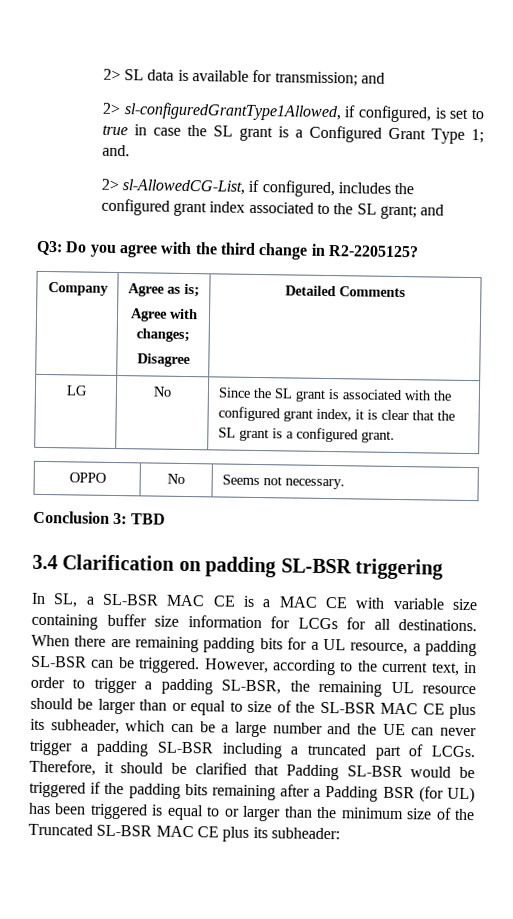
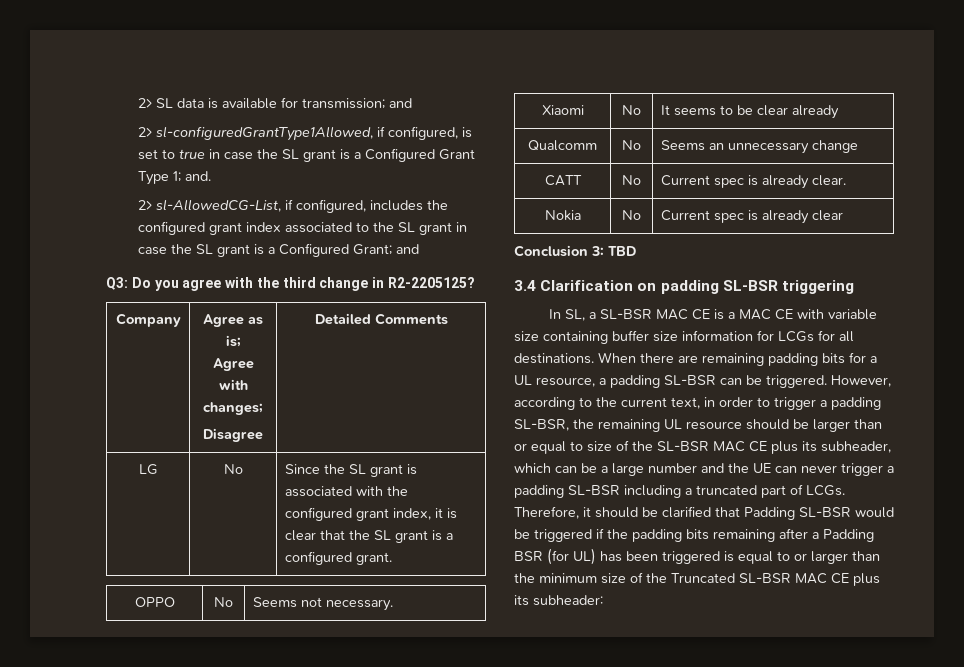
[380,204,418,220] grant; -> [419,222,468,235] [138,243,393,257] grant in case the SL grant is a Configured Grant;
(345, 484) none -> [541,105,584,115] [622,105,641,115] [660,105,839,119] [528,140,597,151] [622,140,641,150] [660,140,858,154] [544,175,582,186] [622,175,641,185] [660,175,846,189] [544,210,581,221] [622,210,641,220] [660,210,843,224] // Xiaomi | No | It seems to be clear already // Qualcomm | No | Seems an unnecessary change // CATT | No | Current spec is already clear. // Nokia | No | Current spec is already clear

